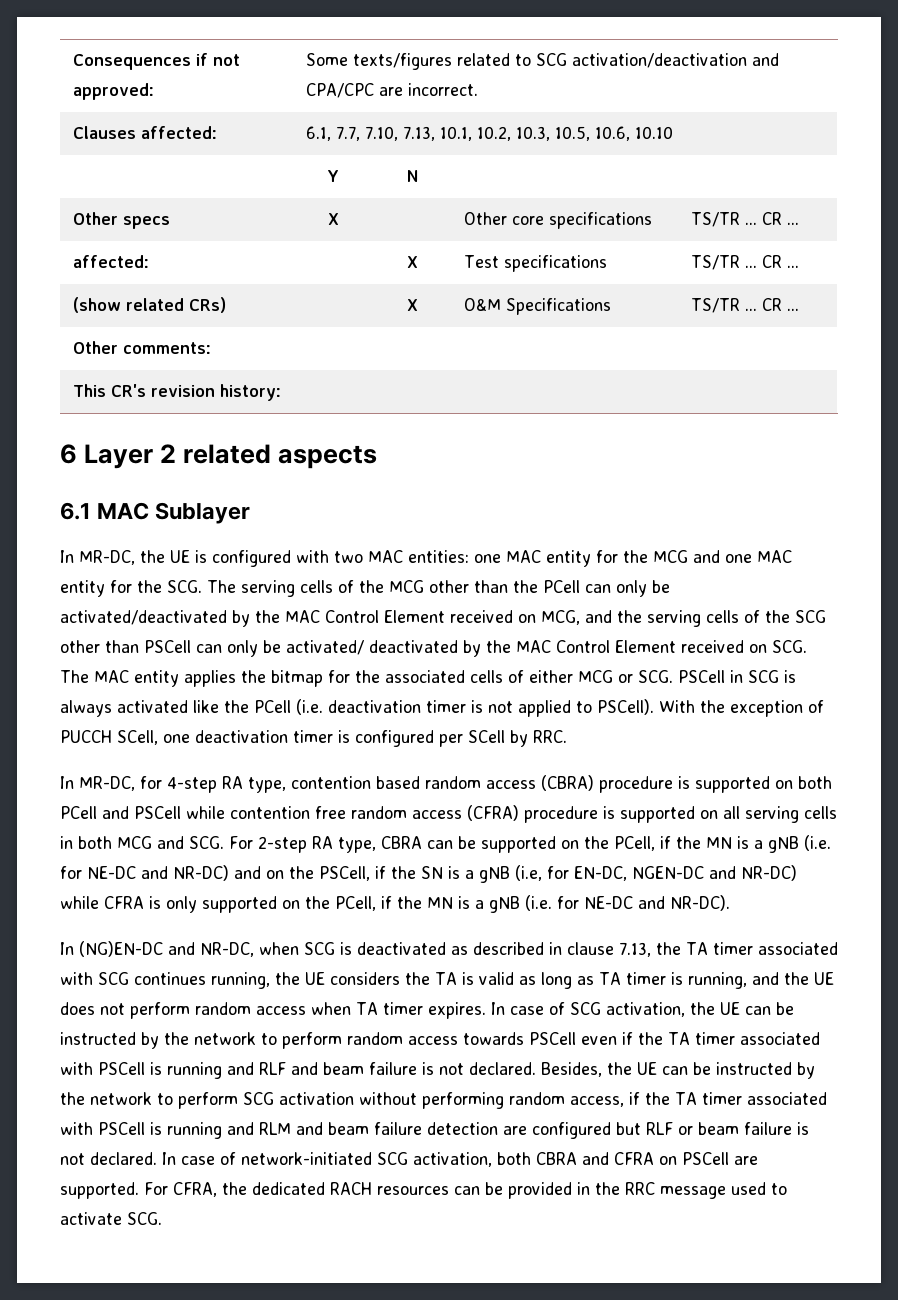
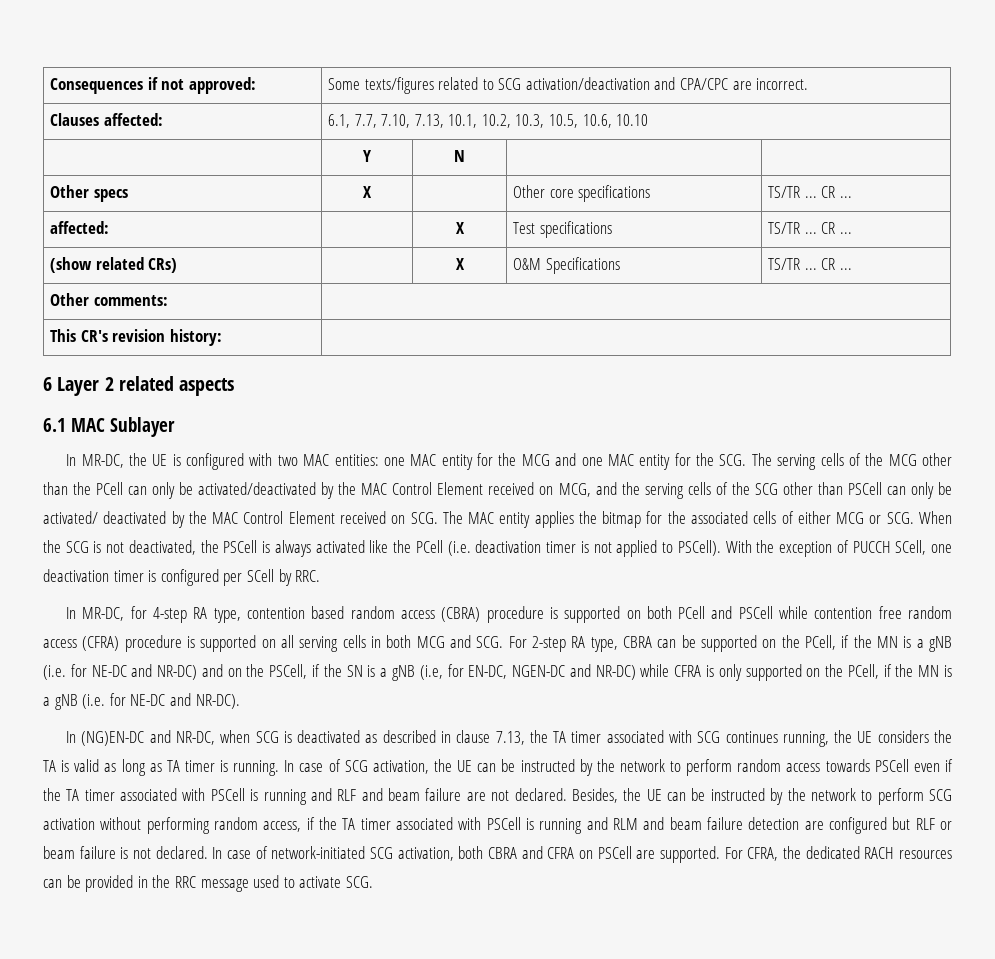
[678,670,779,683] PSCell in SCG -> [918,511,952,524] [43,540,258,555] When the SCG is not deactivated, the PSCell
[687,972,834,989] [60,1002,486,1019] running, and the UE does not perform random access when TA timer expires. -> [233,760,280,776] running.
[422,1062,434,1075] is -> [466,792,486,801] are

